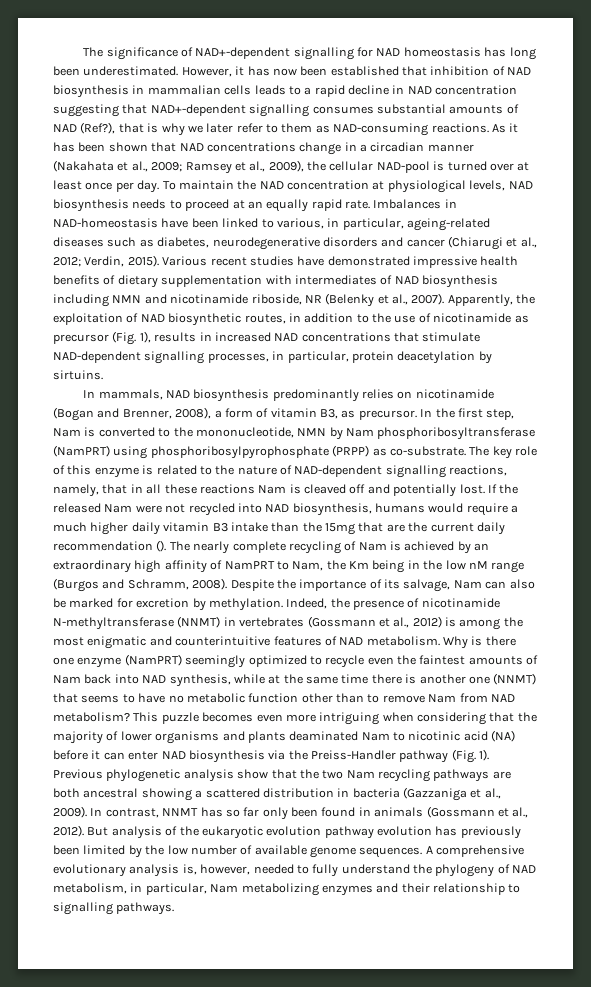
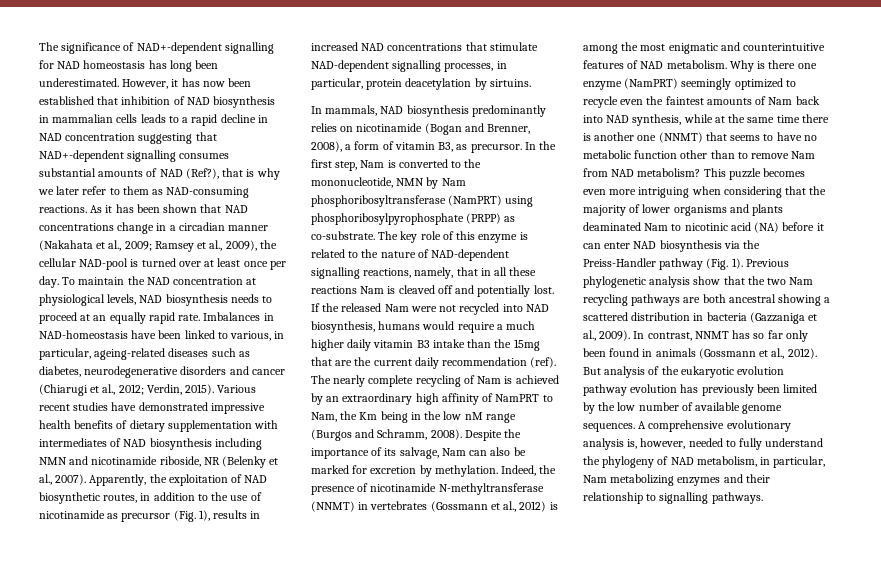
[156,540,167,552] (). -> [530,357,557,368] (ref).

